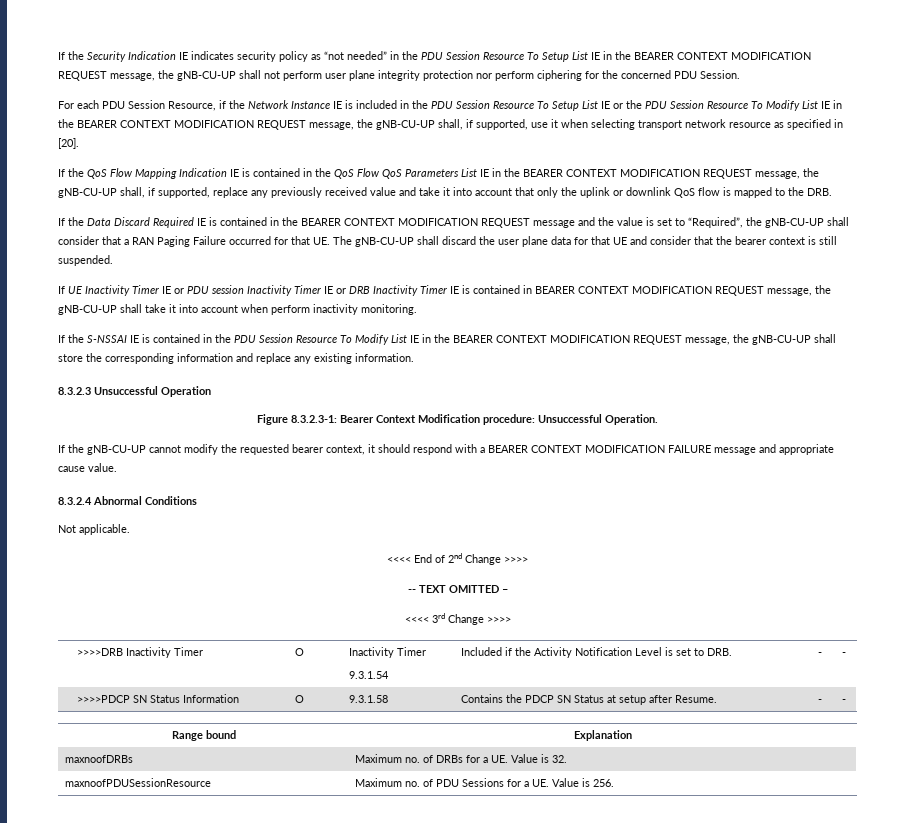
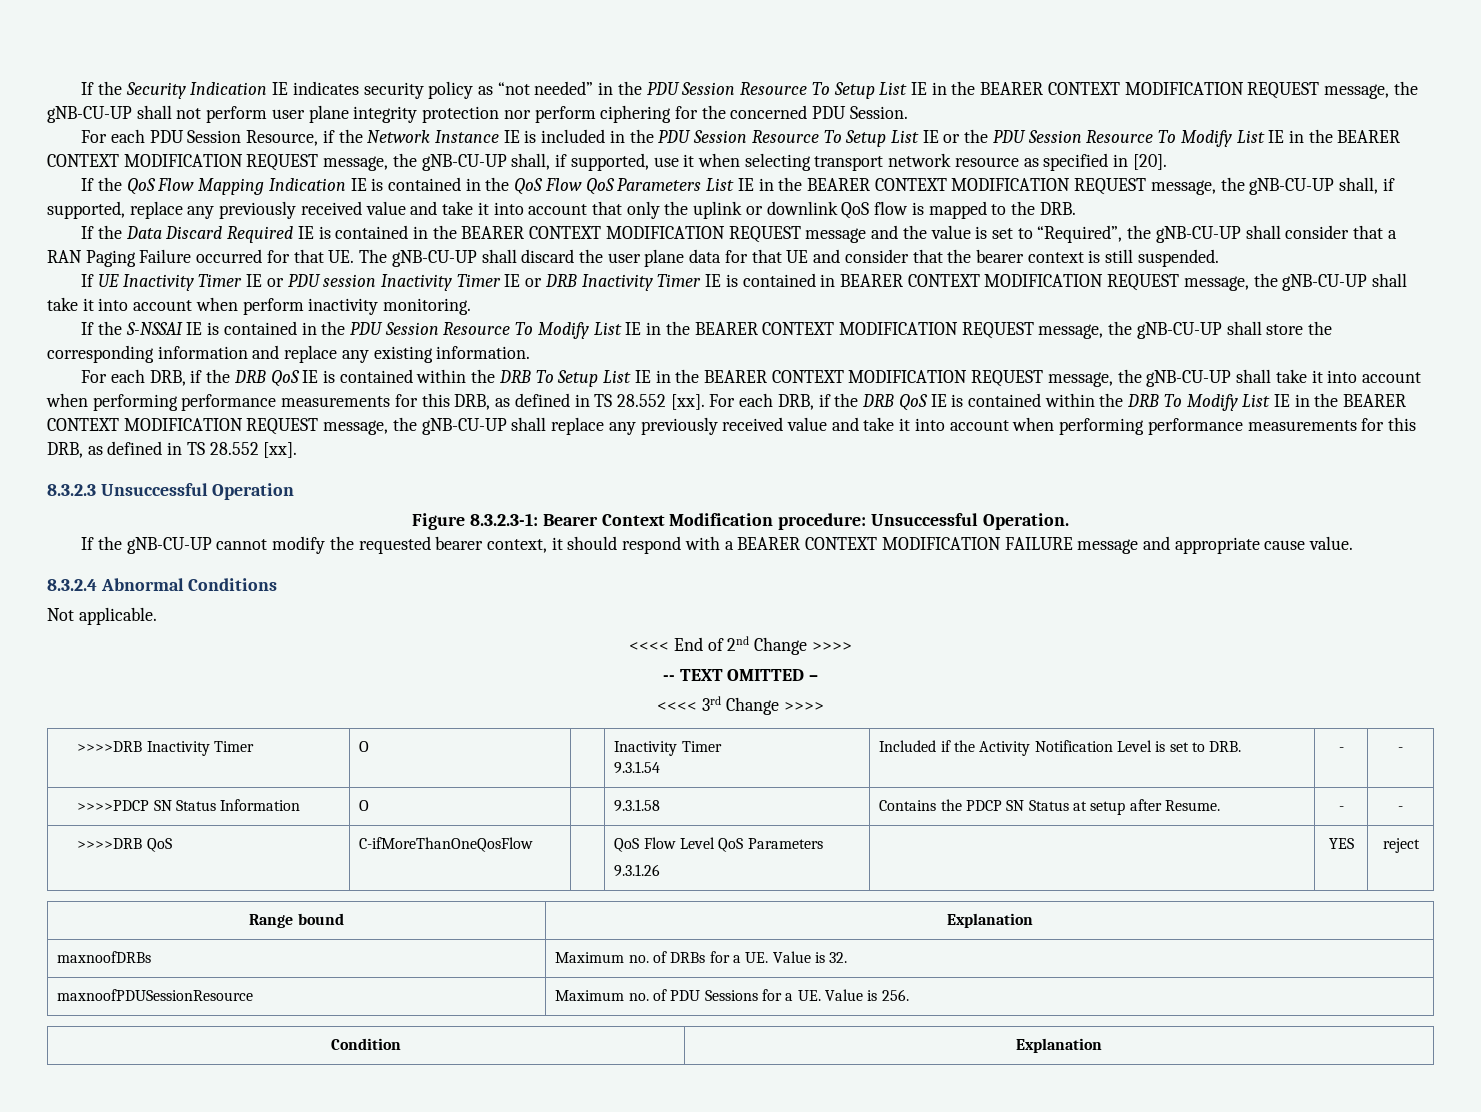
(414, 357) none -> [81,369,1421,387] [46,393,1407,411] [47,417,1416,435] [47,441,298,458] // For each DRB, if the DRB QoS IE is contained within the DRB To Setup List IE in the BEARER CONTEXT MODIFICATION REQUEST message, the gNB-CU-UP shall take it into account when performing performance measurements for this DRB, as defined in TS 28.552 [xx]. For each DRB, if the DRB QoS IE is contained within the DRB To Modify List IE in the BEARER CONTEXT MODIFICATION REQUEST message, the gNB-CU-UP shall replace any previously received value and take it into account when performing performance measurements for this DRB, as defined in TS 28.552 [xx].
(846, 701) none -> [77,838,172,852] [359,837,534,852] [614,837,823,852] [614,864,661,877] [1328,838,1354,849] [1382,838,1420,853] // >>>>DRB QoS | C-ifMoreThanOneQosFlow | | QoS Flow Level QoS Parameters // 9.3.1.26 | | YES | reject
(615, 783) none -> [331,1038,401,1050] [1016,1038,1102,1053] // Condition | Explanation

